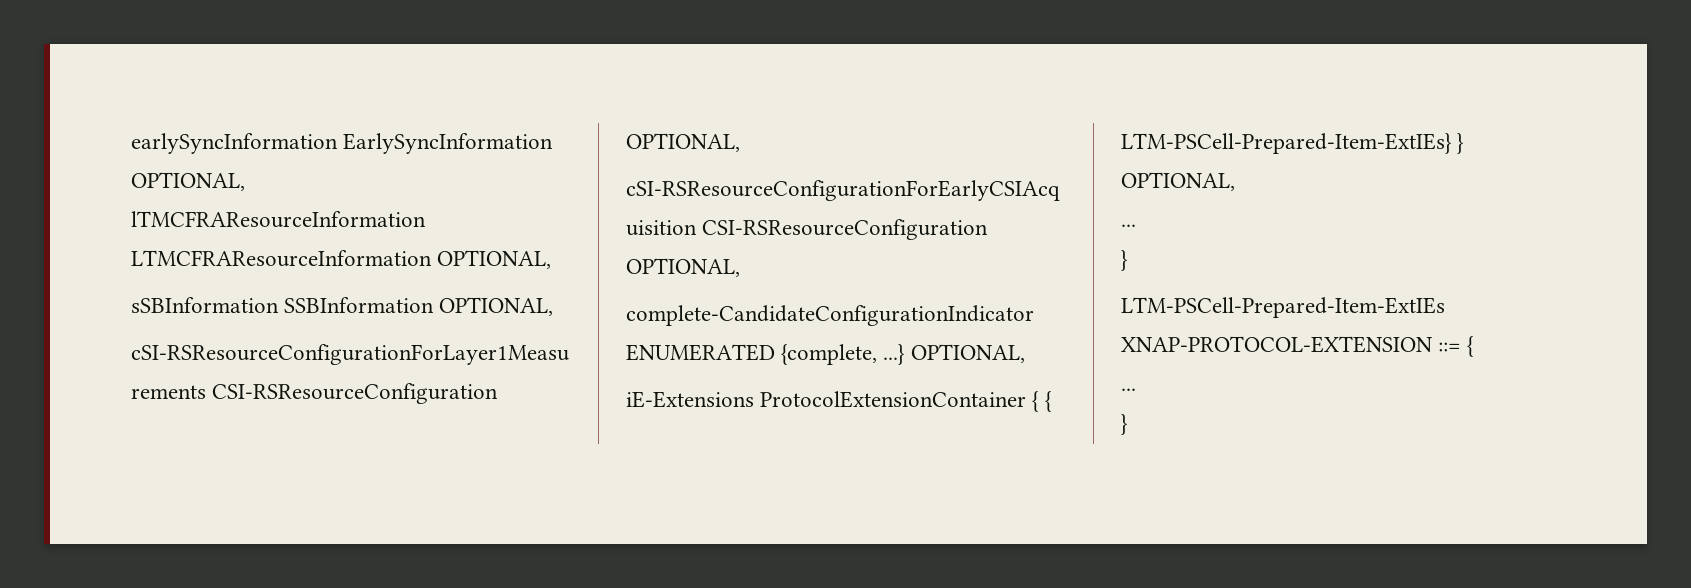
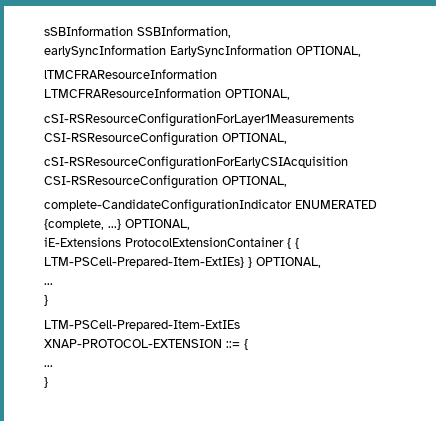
(131, 143) none -> [44,26,231,38] sSBInformation SSBInformation, //
[131,297,554,316] // sSBInformation SSBInformation OPTIONAL, -> (290, 94) none

